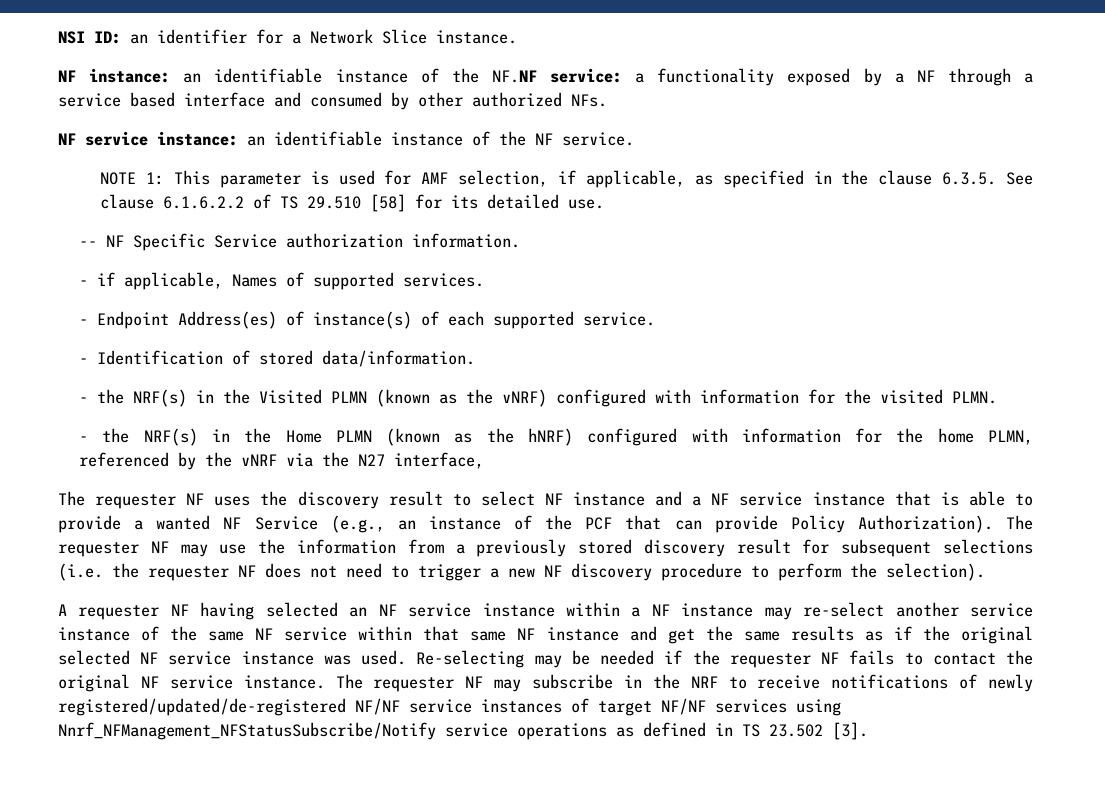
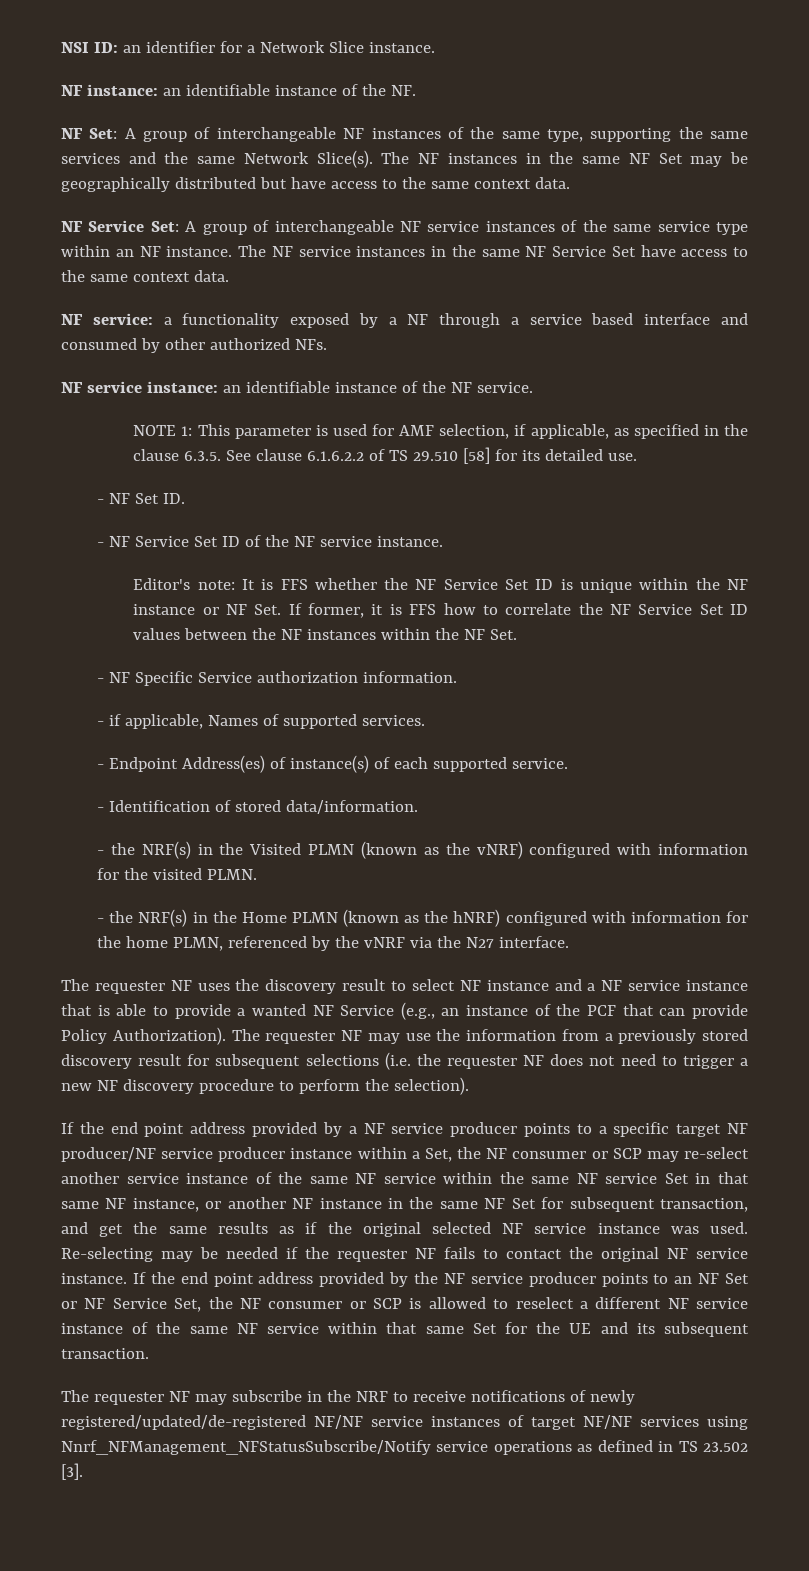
[491,70,537,83] NF.NF -> [390,85,416,96] [61,127,748,142] [61,150,749,168] [61,177,570,192] [61,220,749,235] [61,245,748,257] [61,270,229,282] [61,314,83,325] NF. // NF Set: A group of interchangeable NF instances of the same type, supporting the same services and the same Network Slice(s). The NF instances in the same NF Set may be geographically distributed but have access to the same context data. // NF Service Set: A group of interchangeable NF service instances of the same service type within an NF instance. The NF service instances in the same NF Service Set have access to the same context data. // NF
[79,241,98,247] -- -> [97,493,186,504] [97,535,444,547] [133,578,748,593] [133,603,749,618] [133,628,518,640] [97,678,105,683] - NF Set ID. // - NF Service Set ID of the NF service instance. // Editor's note: It is FFS whether the NF Service Set ID is unique within the NF instance or NF Set. If former, it is FFS how to correlate the NF Service Set ID values between the NF instances within the NF Set. // -
[394,452,485,469] interface, -> [499,936,570,948] interface.
[58,602,754,620] A requester NF having selected an NF service instance within a NF instance -> [61,1122,748,1137] [61,1147,642,1162] If the end point address provided by a NF service producer points to a specific target NF producer/NF service producer instance within a Set, the NF consumer or SCP
[423,626,619,641] that same NF instance -> [499,1172,749,1184] [61,1197,749,1212] the same NF service Set in that same NF instance, or another NF instance in the same NF Set for subsequent transaction,
(325, 682) none -> [132,1272,749,1287] [61,1297,748,1312] [61,1322,749,1337] [61,1348,149,1359] If the end point address provided by the NF service producer points to an NF Set or NF Service Set, the NF consumer or SCP is allowed to reselect a different NF service instance of the same NF service within that same Set for the UE and its subsequent transaction. //

